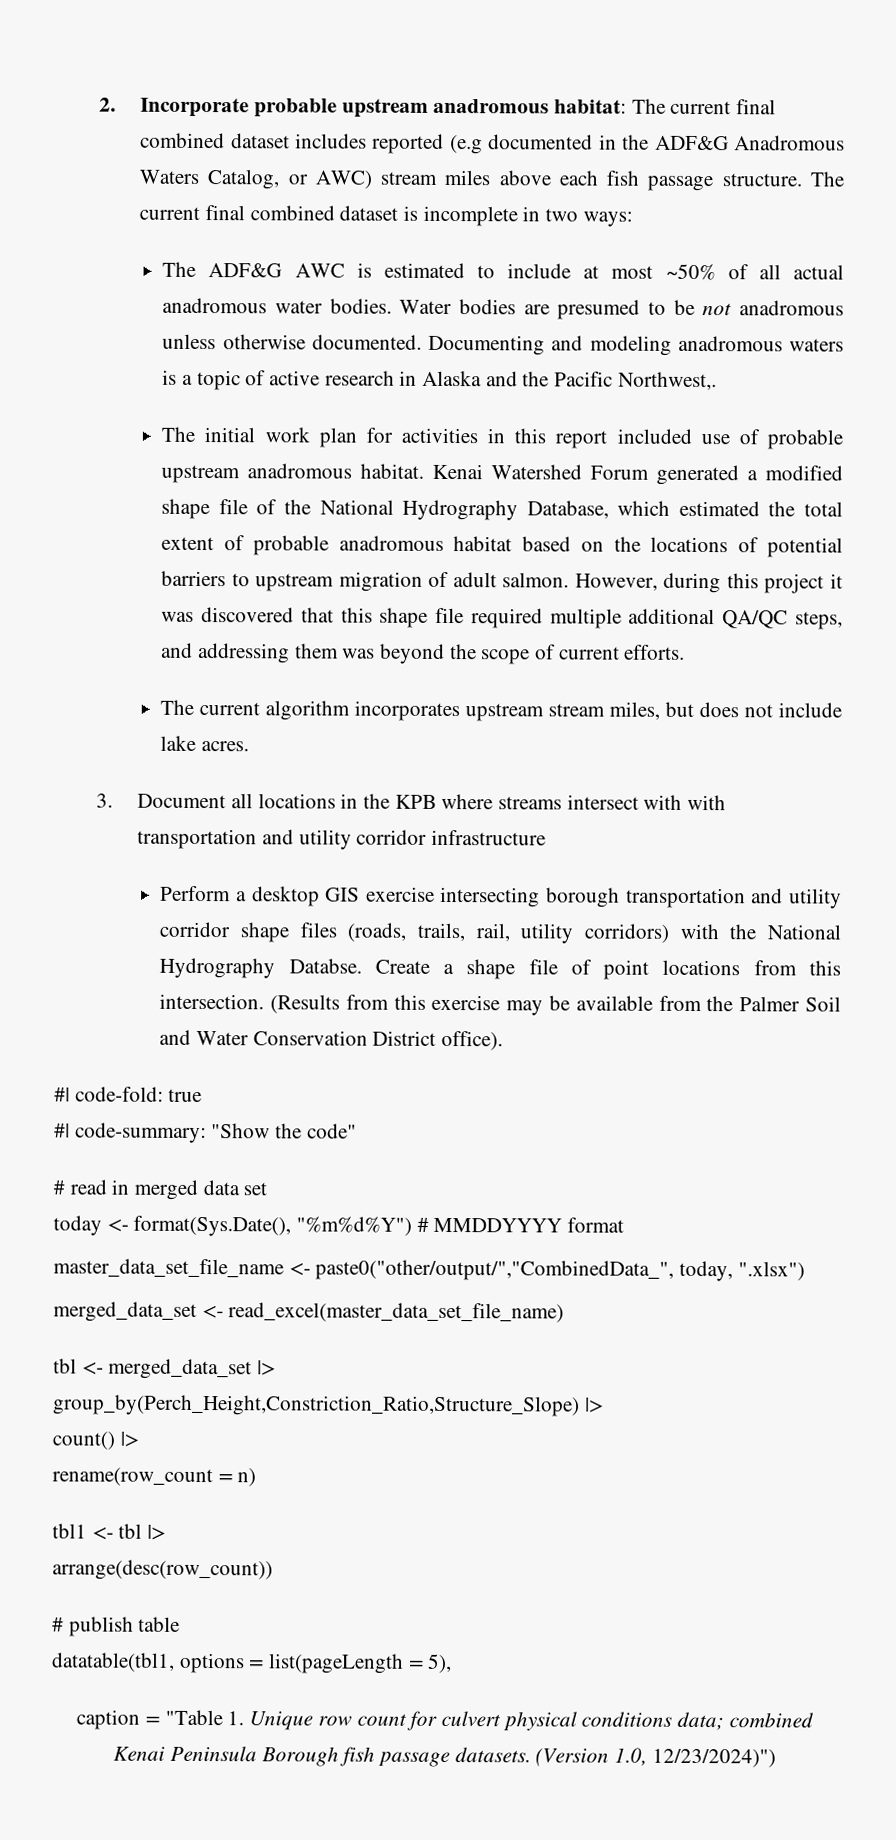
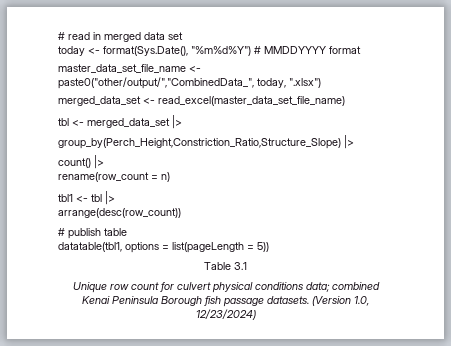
[99,97,776,118] [140,132,845,155] [139,169,845,192] [139,205,633,227] [162,261,844,281] [162,297,844,320] [162,333,844,356] [162,369,717,391] [161,426,843,450] [161,463,843,486] [161,498,844,521] [161,535,843,558] [161,570,843,594] [161,607,843,630] [161,642,686,665] [160,699,843,722] [160,735,249,752] [96,793,726,811] [137,828,546,850] [160,885,842,909] [159,921,841,944] [159,957,841,980] [159,993,841,1016] [159,1029,503,1051] [54,1086,203,1103] [54,1122,357,1144] 2. Incorporate probable upstream anadromous habitat: The current final combined dataset includes reported (e.g documented in the ADF&G Anadromous Waters Catalog, or AWC) stream miles above each fish passage structure. The current final combined dataset is incomplete in two ways: // The ADF&G AWC is estimated to include at most ~50% of all actual anadromous water bodies. Water bodies are presumed to be not anadromous unless otherwise documented. Documenting and modeling anadromous waters is a topic of active research in Alaska and the Pacific Northwest,. // The initial work plan for activities in this report included use of probable upstream anadromous habitat. Kenai Watershed Forum generated a modified shape file of the National Hydrography Database, which estimated the total extent of probable anadromous habitat based on the locations of potential barriers to upstream migration of adult salmon. However, during this project it was discovered that this shape file required multiple additional QA/QC steps, and addressing them was beyond the scope of current efforts. // The current algorithm incorporates upstream stream miles, but does not include lake acres. // 3. Document all locations in the KPB where streams intersect with with transportation and utility corridor infrastructure // Perform a desktop GIS exercise intersecting borough transportation and utility corridor shape files (roads, trails, rail, utility corridors) with the National Hydrography Databse. Create a shape file of point locations from this intersection. (Results from this exercise may be available from the Palmer Soil and Water Conservation District office). // #| code-fold: true // #| code-summary: "Show the code" // -> (58, 36) none
[427,1653,453,1674] [76,1709,245,1730] 5), // caption = "Table 1. -> [257,242,269,252] [204,262,247,270] 5)) // Table 3.1 //
[651,1748,776,1768] 12/23/2024)") -> [195,309,256,320] 12/23/2024)

